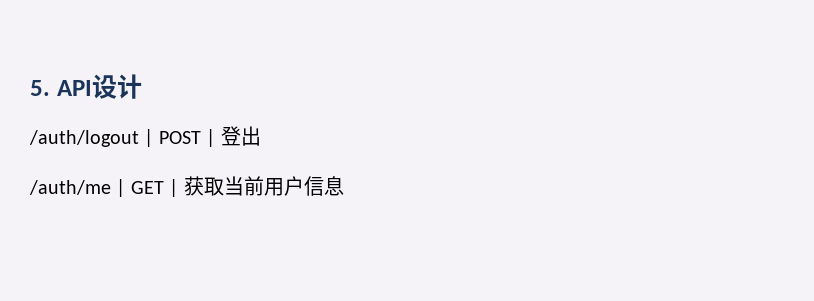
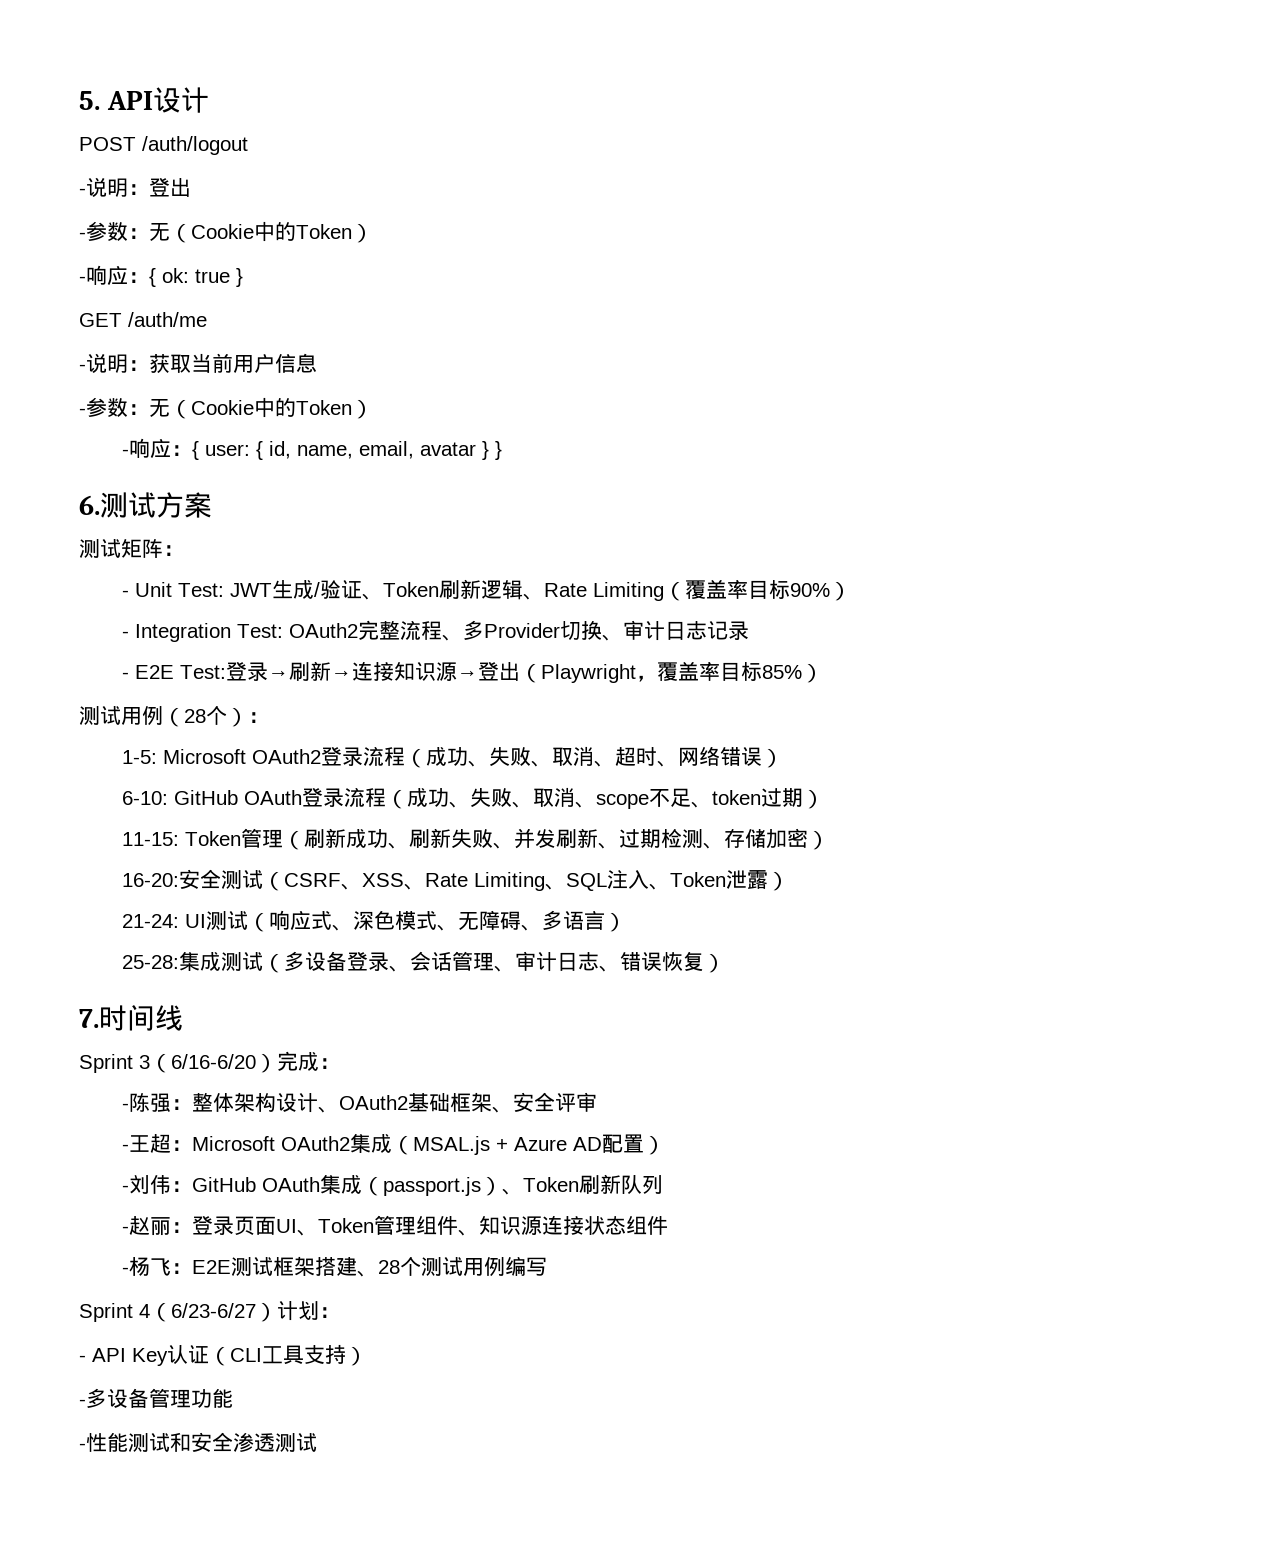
(142, 86) none -> [79,137,136,151] POST
[144,126,261,147] [29,176,344,197] | POST | 登出 // /auth/me | GET | 获取当前用户信息 -> [79,177,191,197] [79,221,373,243] [79,265,243,287] [79,312,207,327] [79,353,317,374] [79,397,373,419] [121,438,502,460] [79,492,212,518] [79,539,184,558] [121,579,851,601] [121,620,749,642] [121,661,823,683] [79,706,269,727] [121,746,783,768] [121,787,824,809] [121,828,829,850] [121,869,789,891] [121,910,626,932] [121,951,725,973] [79,1005,183,1031] [79,1051,340,1073] [121,1092,597,1113] [121,1133,665,1155] [121,1174,663,1196] [121,1215,668,1236] [121,1256,547,1277] [79,1301,340,1322] [79,1344,367,1366] [79,1388,233,1408] [79,1432,317,1452] // -说明：登出 // -参数：无（Cookie中的Token） // -响应：{ ok: true } // GET /auth/me // -说明：获取当前用户信息 // -参数：无（Cookie中的Token） // -响应：{ user: { id, name, email, avatar } } // 6.测试方案 // 测试矩阵： // - Unit Test: JWT生成/验证、Token刷新逻辑、Rate Limiting（覆盖率目标90%） // - Integration Test: OAuth2完整流程、多Provider切换、审计日志记录 // - E2E Test:登录→刷新→连接知识源→登出（Playwright，覆盖率目标85%） // 测试用例（28个）： // 1-5: Microsoft OAuth2登录流程（成功、失败、取消、超时、网络错误） // 6-10: GitHub OAuth登录流程（成功、失败、取消、scope不足、token过期） // 11-15: Token管理（刷新成功、刷新失败、并发刷新、过期检测、存储加密） // 16-20:安全测试（CSRF、XSS、Rate Limiting、SQL注入、Token泄露） // 21-24: UI测试（响应式、深色模式、无障碍、多语言） // 25-28:集成测试（多设备登录、会话管理、审计日志、错误恢复） // 7.时间线 // Sprint 3（6/16-6/20）完成： // -陈强：整体架构设计、OAuth2基础框架、安全评审 // -王超：Microsoft OAuth2集成（MSAL.js + Azure AD配置） // -刘伟：GitHub OAuth集成（passport.js）、Token刷新队列 // -赵丽：登录页面UI、Token管理组件、知识源连接状态组件 // -杨飞：E2E测试框架搭建、28个测试用例编写 // Sprint 4（6/23-6/27）计划： // - API Key认证（CLI工具支持） // -多设备管理功能 // -性能测试和安全渗透测试

